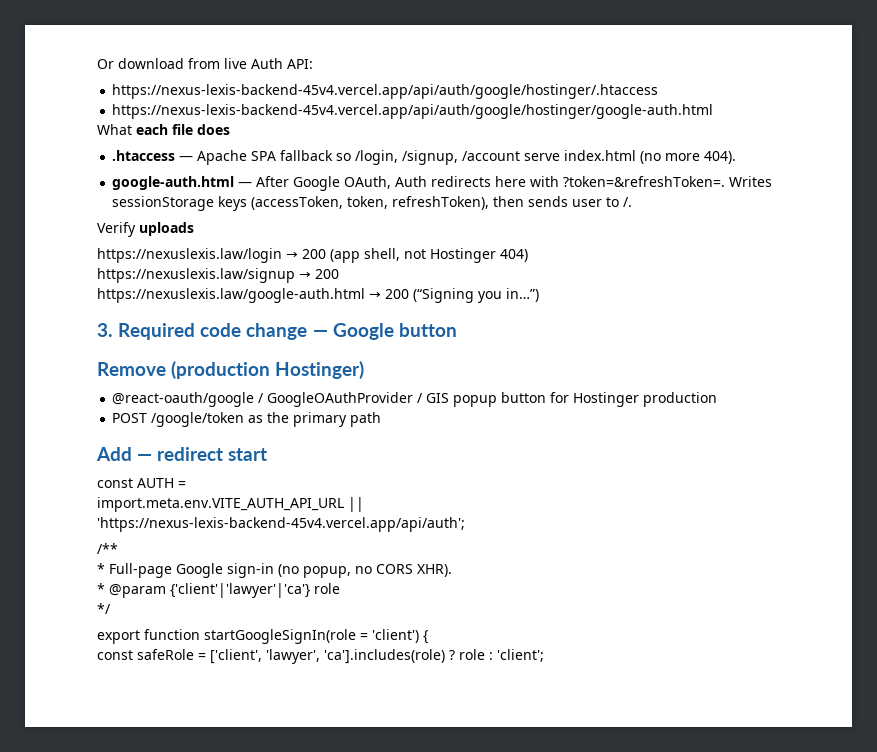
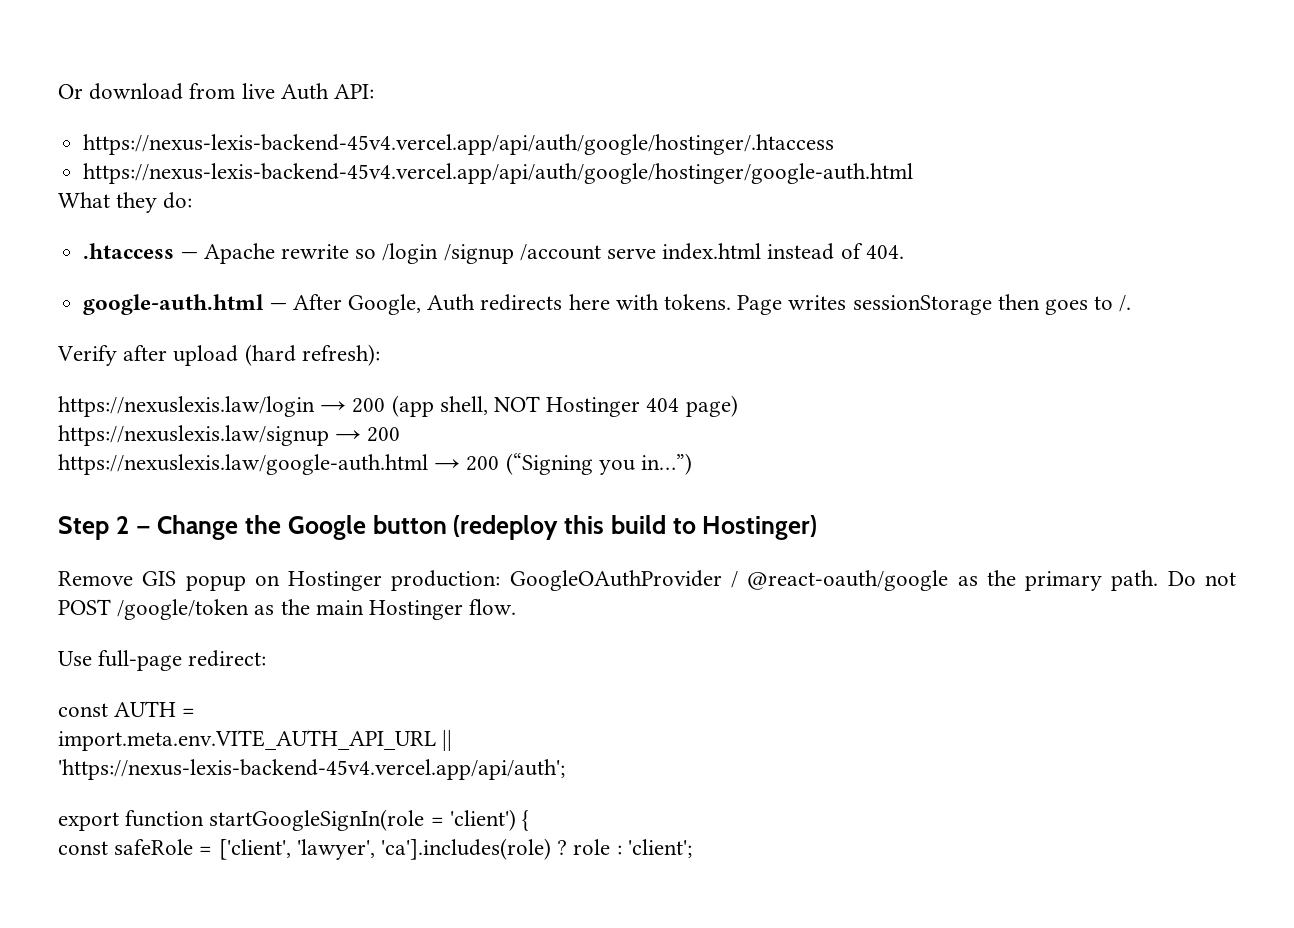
[136,124,230,135] each file does -> [116,192,193,213] they do:
[251,150,737,165] SPA fallback so /login, /signup, /account serve index.html (no more 404). -> [280,243,904,264] rewrite so /login /signup /account serve index.html instead of 404.
[293,176,392,191] Google OAuth, -> [347,294,421,315] Google,
[563,176,773,187] [112,196,603,211] ?token=&refreshToken=. Writes sessionStorage keys (accessToken, token, refreshToken), then sends user -> [663,294,1089,315] tokens. Page writes sessionStorage then goes
[139,222,194,236] uploads -> [123,344,380,366] after upload (hard refresh):
[404,248,528,263] not Hostinger 404) -> [494,395,738,417] NOT Hostinger 404 page)
[97,323,457,340] [97,361,365,379] [112,392,718,407] [112,412,382,427] [96,447,268,461] 3. Required code change — Google button // Remove (production Hostinger) // @react-oauth/google / GoogleOAuthProvider / GIS popup button for Hostinger production // POST /google/token as the primary path // Add — redirect start -> [58,515,818,540] [58,570,1236,591] [58,599,517,620] [58,650,267,671] Step 2 — Change the Google button (redeploy this build to Hostinger) // Remove GIS popup on Hostinger production: GoogleOAuthProvider / @react-oauth/google as the primary path. Do not POST /google/token as the main Hostinger flow. // Use full-page redirect:
[97,543,118,554] [97,563,452,578] [97,583,340,598] [97,603,111,614] // /** // * Full-page Google sign-in (no popup, no CORS XHR). // * @param {'client'|'lawyer'|'ca'} role // */ -> (565, 769) none

